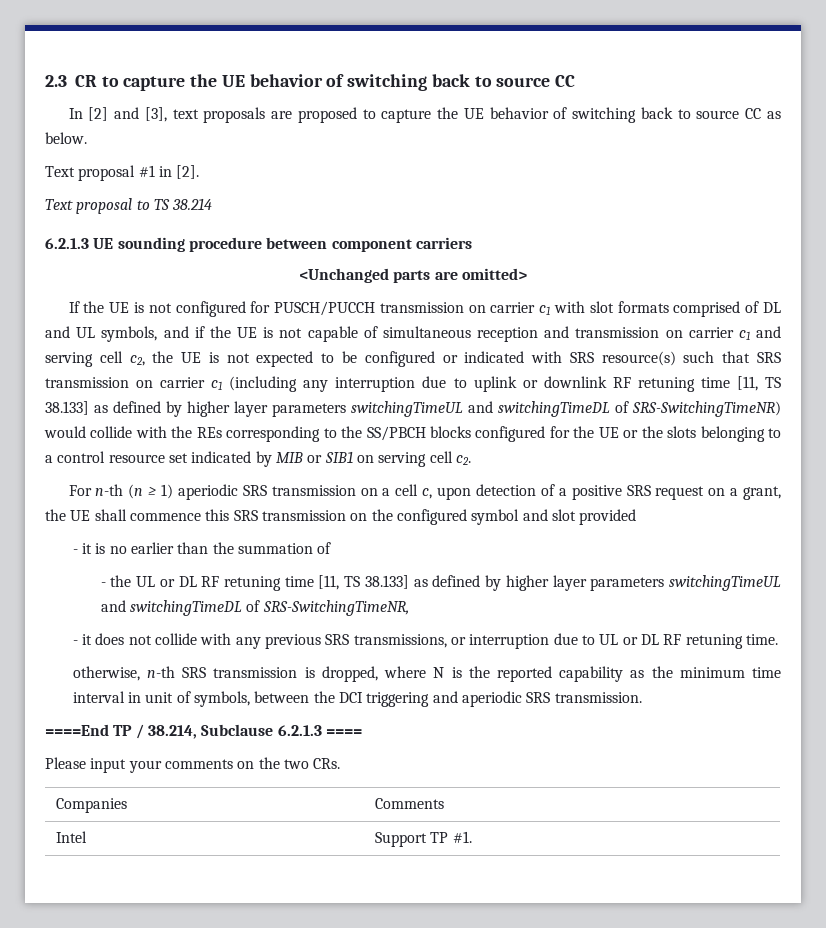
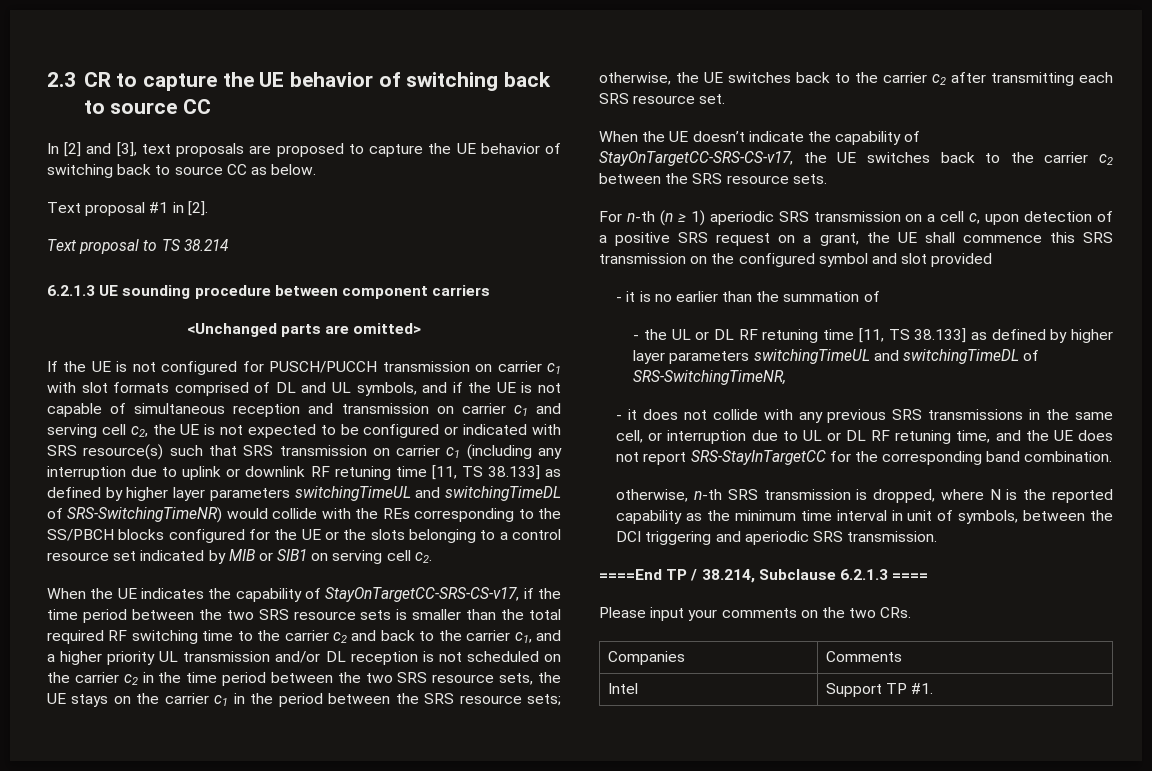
(471, 460) none -> [47,587,561,602] [47,609,561,623] [47,630,562,644] [47,651,561,665] [47,672,562,686] [47,693,561,707] [599,72,1113,86] [599,93,726,104] [599,131,921,145] [599,151,1113,166] [599,173,827,184] // When the UE indicates the capability of StayOnTargetCC-SRS-CS-v17, if the time period between the two SRS resource sets is smaller than the total required RF switching time to the carrier c2 and back to the carrier c1, and a higher priority UL transmission and/or DL reception is not scheduled on the carrier c2 in the time period between the two SRS resource sets, the UE stays on the carrier c1 in the period between the SRS resource sets; otherwise, the UE switches back to the carrier c2 after transmitting each SRS resource set. // When the UE doesn’t indicate the capability of StayOnTargetCC-SRS-CS-v17, the UE switches back to the carrier c2 between the SRS resource sets.
[353,634,447,648] transmissions, -> [928,409,1113,420] [616,430,644,443] transmissions in the same cell,
[745,634,778,645] time. -> [956,430,1113,443] [616,450,1113,465] time, and the UE does not report SRS-StayInTargetCC for the corresponding band combination.

